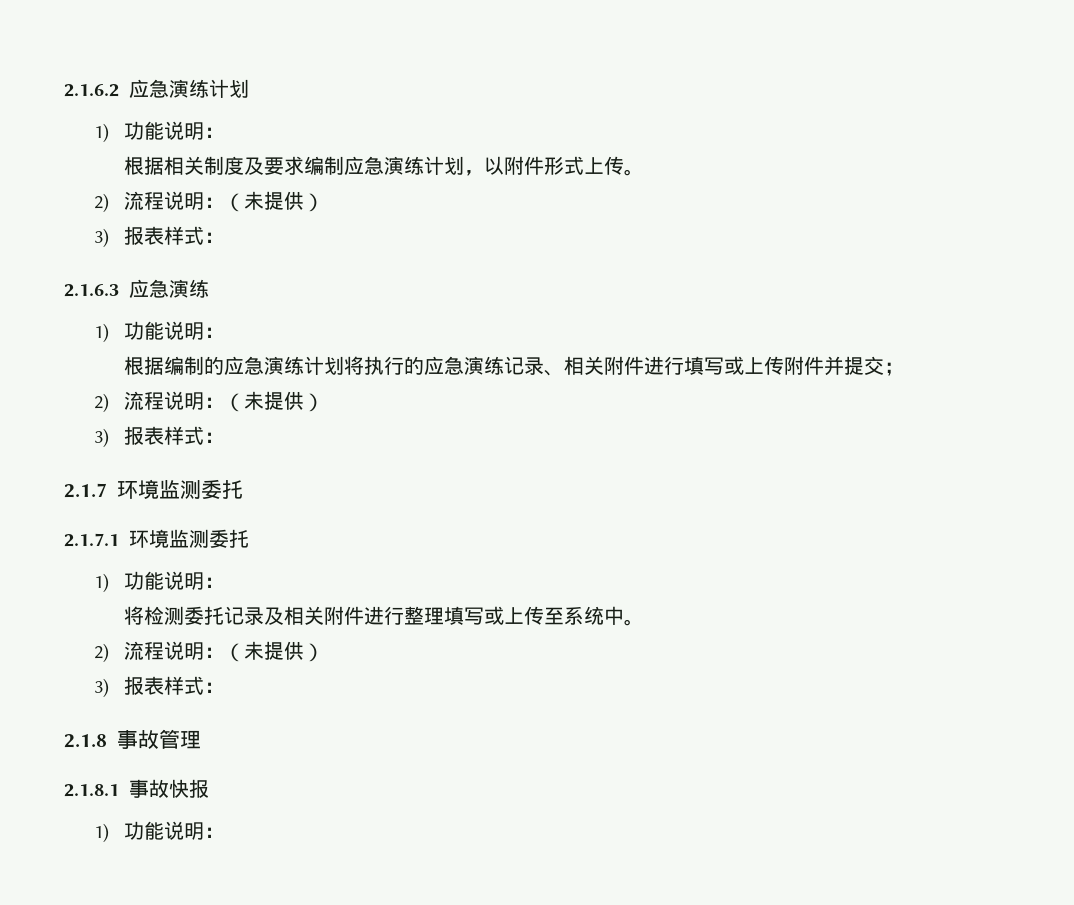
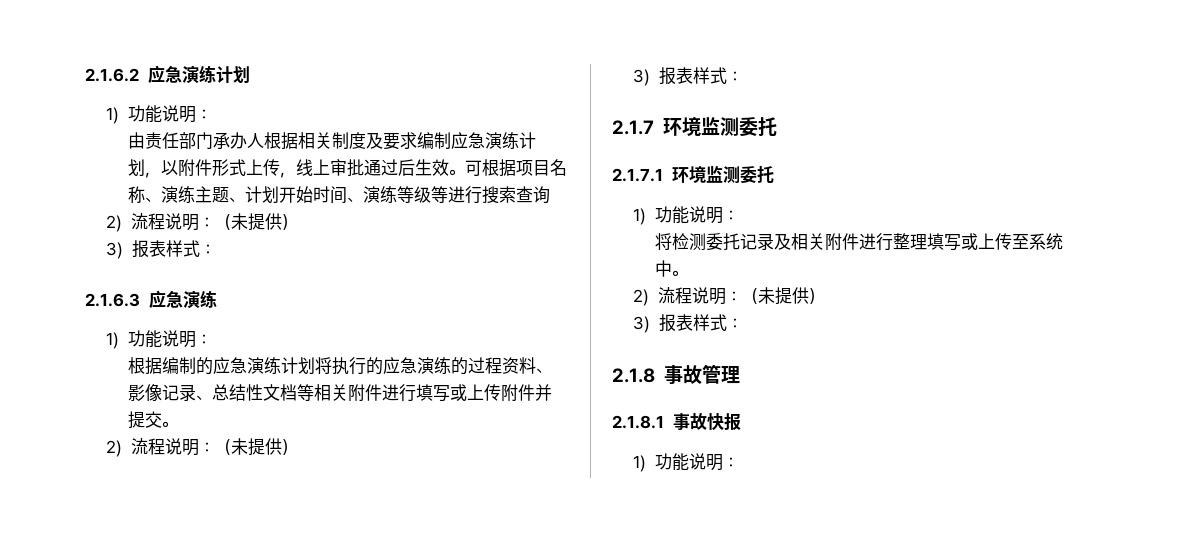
(225, 132) none -> [127,132,264,149] 由责任部门承办人
[624,169,645,176] 。 -> [279,159,567,178] [127,186,550,204] ，线上审批通过后生效。可根据项目名称、演练主题、计划开始时间、演练等级等进行搜索查询
[504,356,565,376] 记录、 -> [450,357,552,375] [127,384,314,401] 的过程资料、影像记录、总结性文档等
[884,362,905,376] ； -> [161,421,178,427] 。

